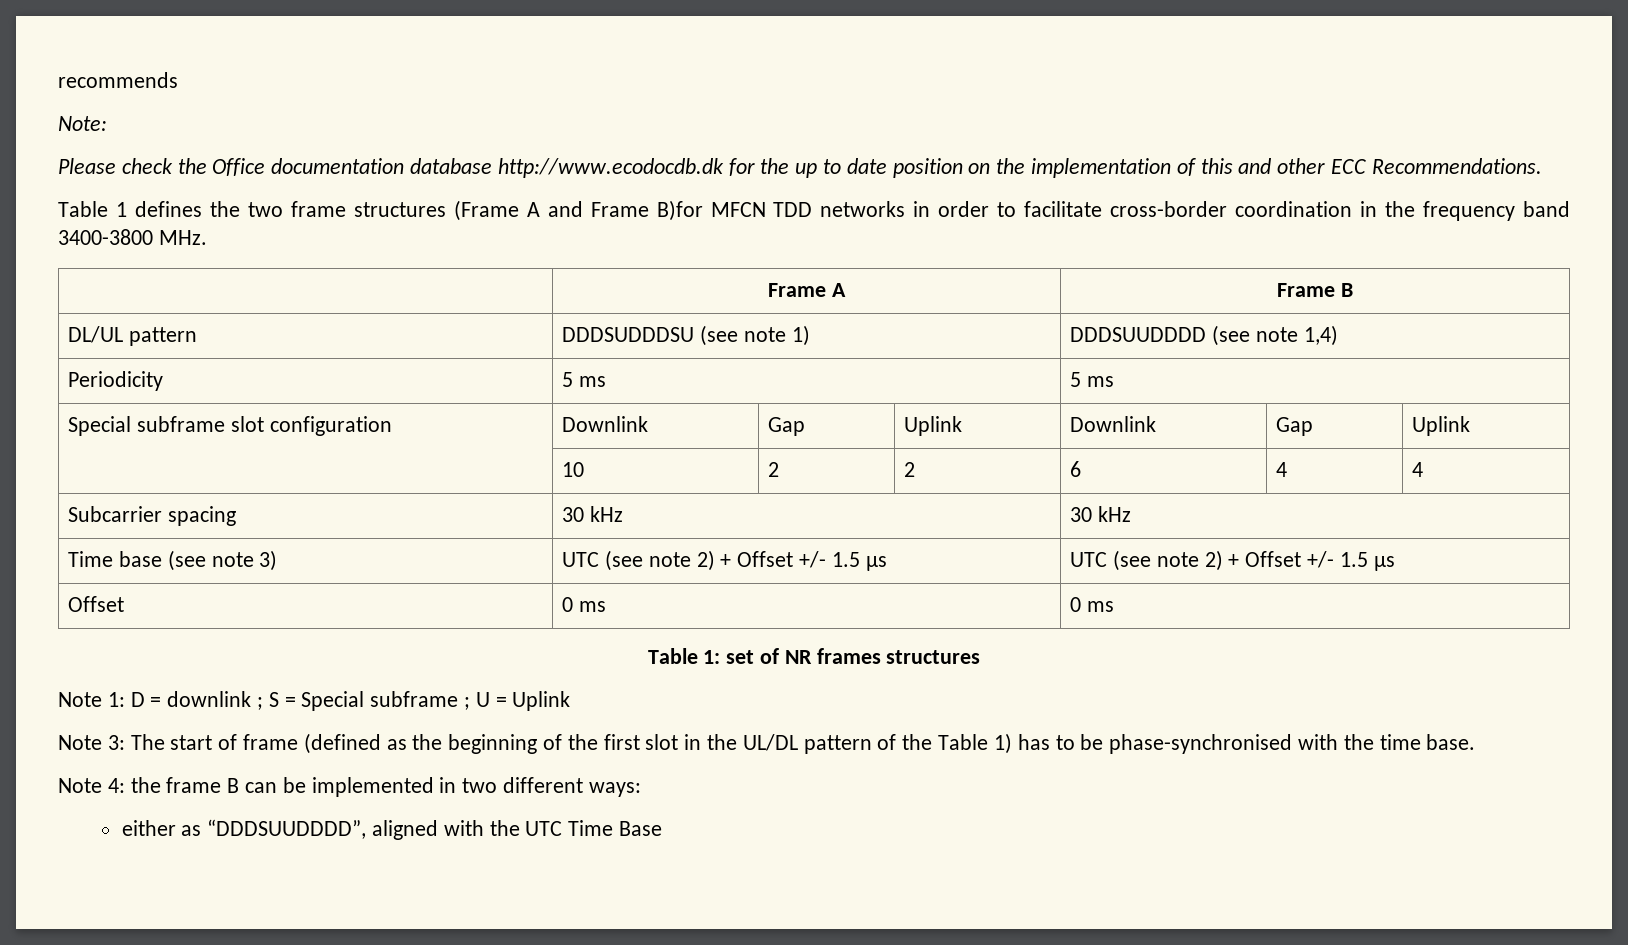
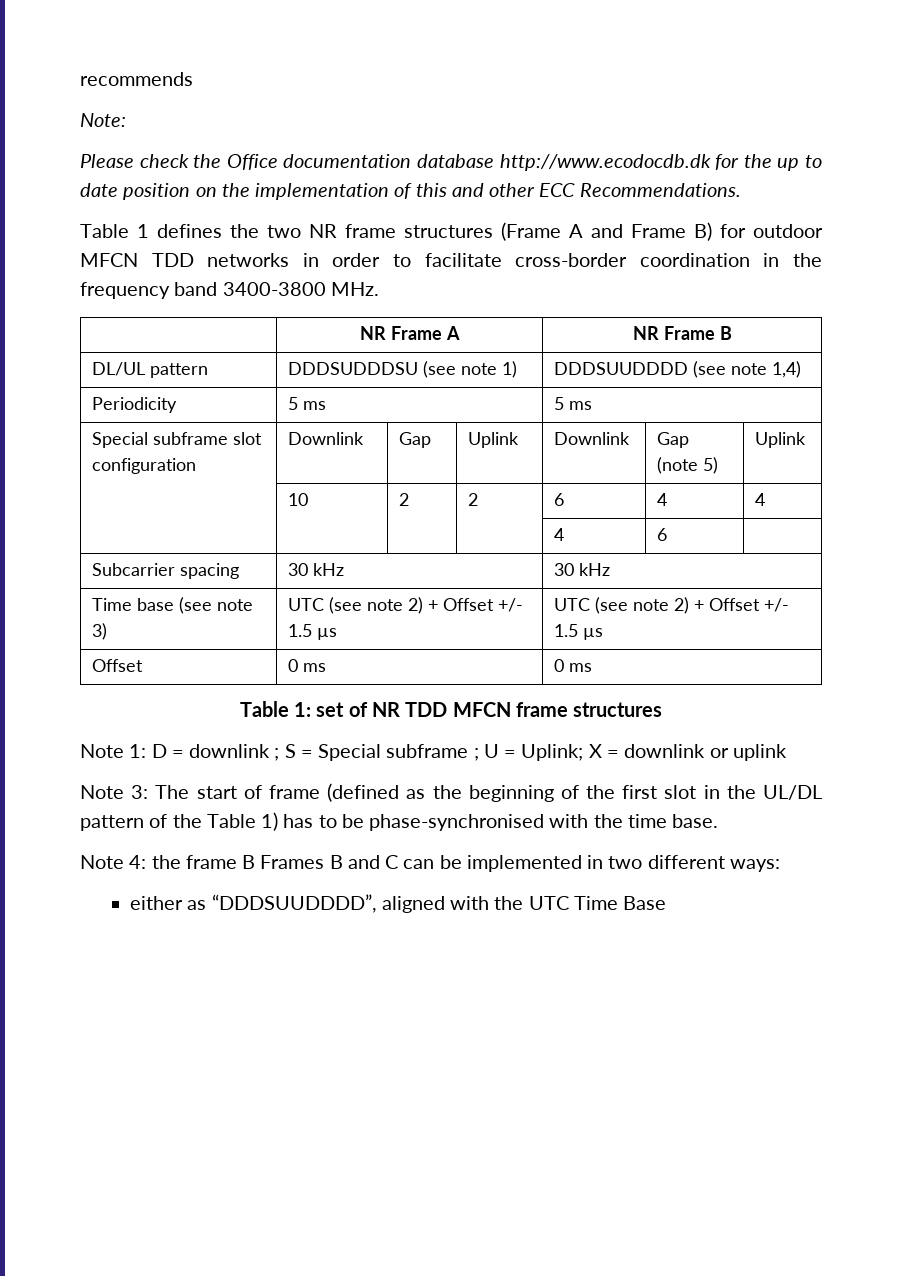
(283, 209) none -> [309,224,337,238] NR
[656,200,703,221] B)for -> [694,222,823,241] B) for outdoor
(207, 237) none -> [359,326,386,340] NR
(846, 290) none -> [632,326,659,340] NR
(1314, 426) none -> [657,457,719,474] (note 5)
(1424, 469) none -> [554,528,565,541] [657,528,668,541] // | | | | 4 | 6 |
[816,648,881,664] frames -> [405,702,568,717] TDD MFCN frame
[512,691,571,711] Uplink -> [521,744,787,761] Uplink; X = downlink or uplink
(240, 785) none -> [260,855,399,869] Frames B and C

